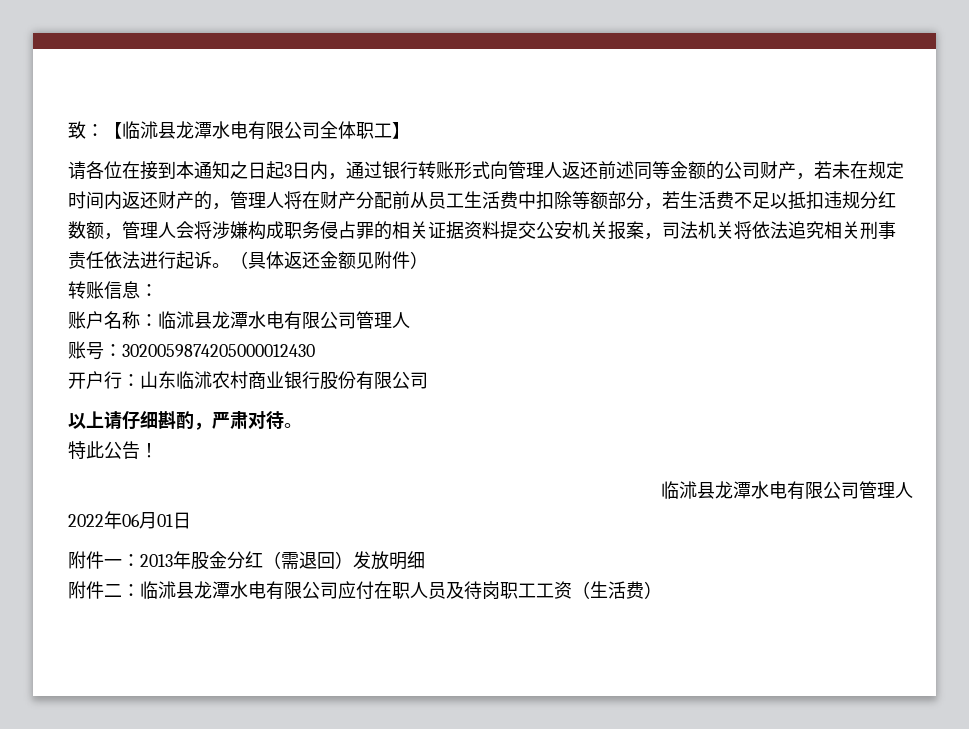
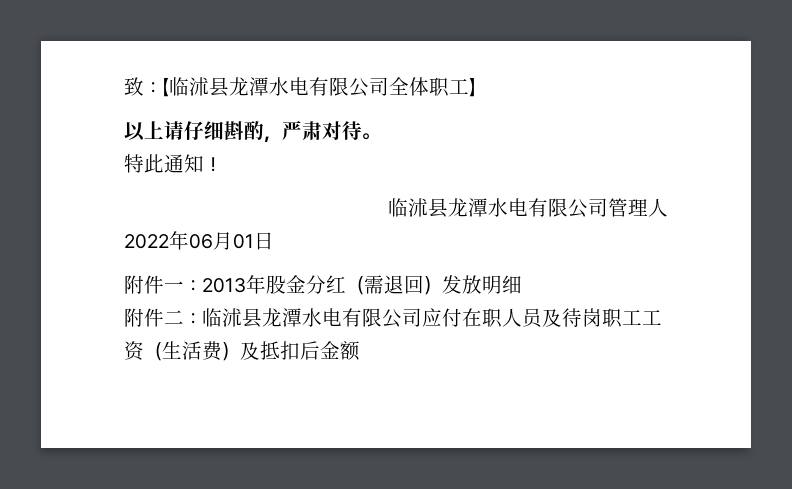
[68,161,904,180] [68,191,896,210] [68,221,896,240] [68,251,428,269] [68,281,158,299] [68,311,410,330] [68,341,315,360] [68,371,428,390] // 请各位在接到本通知之日起3日内，通过银行转账形式向管理人返还前述同等金额的公司财产，若未在规定时间内返还财产的，管理人将在财产分配前从员工生活费中扣除等额部分，若生活费不足以抵扣违规分红数额，管理人会将涉嫌构成职务侵占罪的相关证据资料提交公安机关报案，司法机关将依法追究相关刑事责任依法进行起诉。（具体返还金额见附件） // 转账信息： // 账户名称：临沭县龙潭水电有限公司管理人 // 账号：3020059874205000012430 // 开户行：山东临沭农村商业银行股份有限公司 -> (476, 87) none
[104,441,140,459] 公告 -> [164,154,204,173] 通知
(662, 590) none -> [240,341,360,361] 及抵扣后金额

